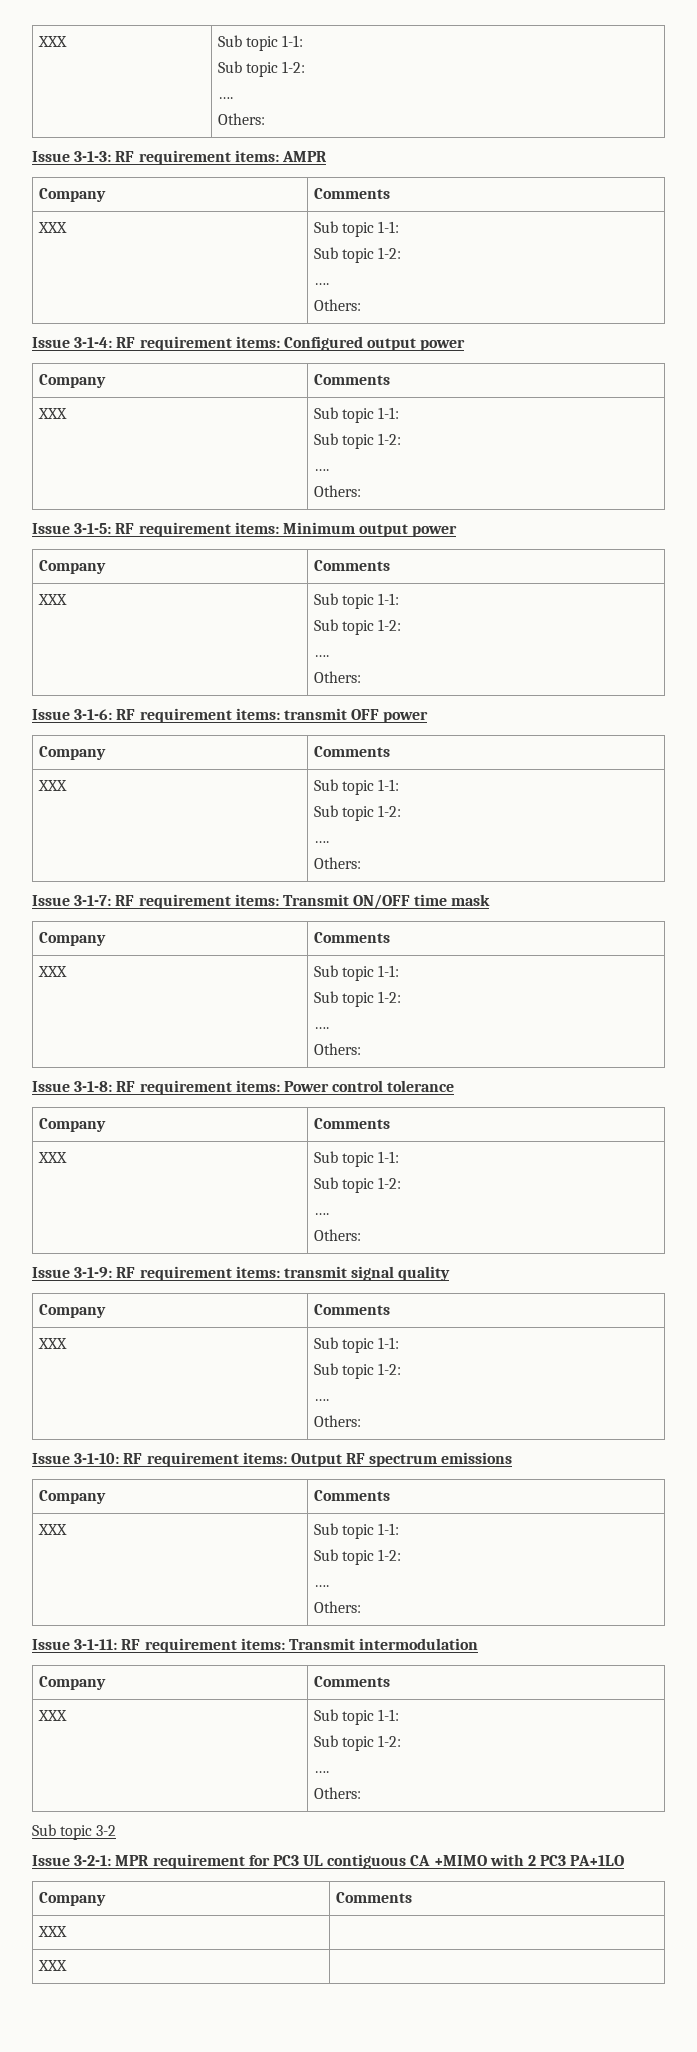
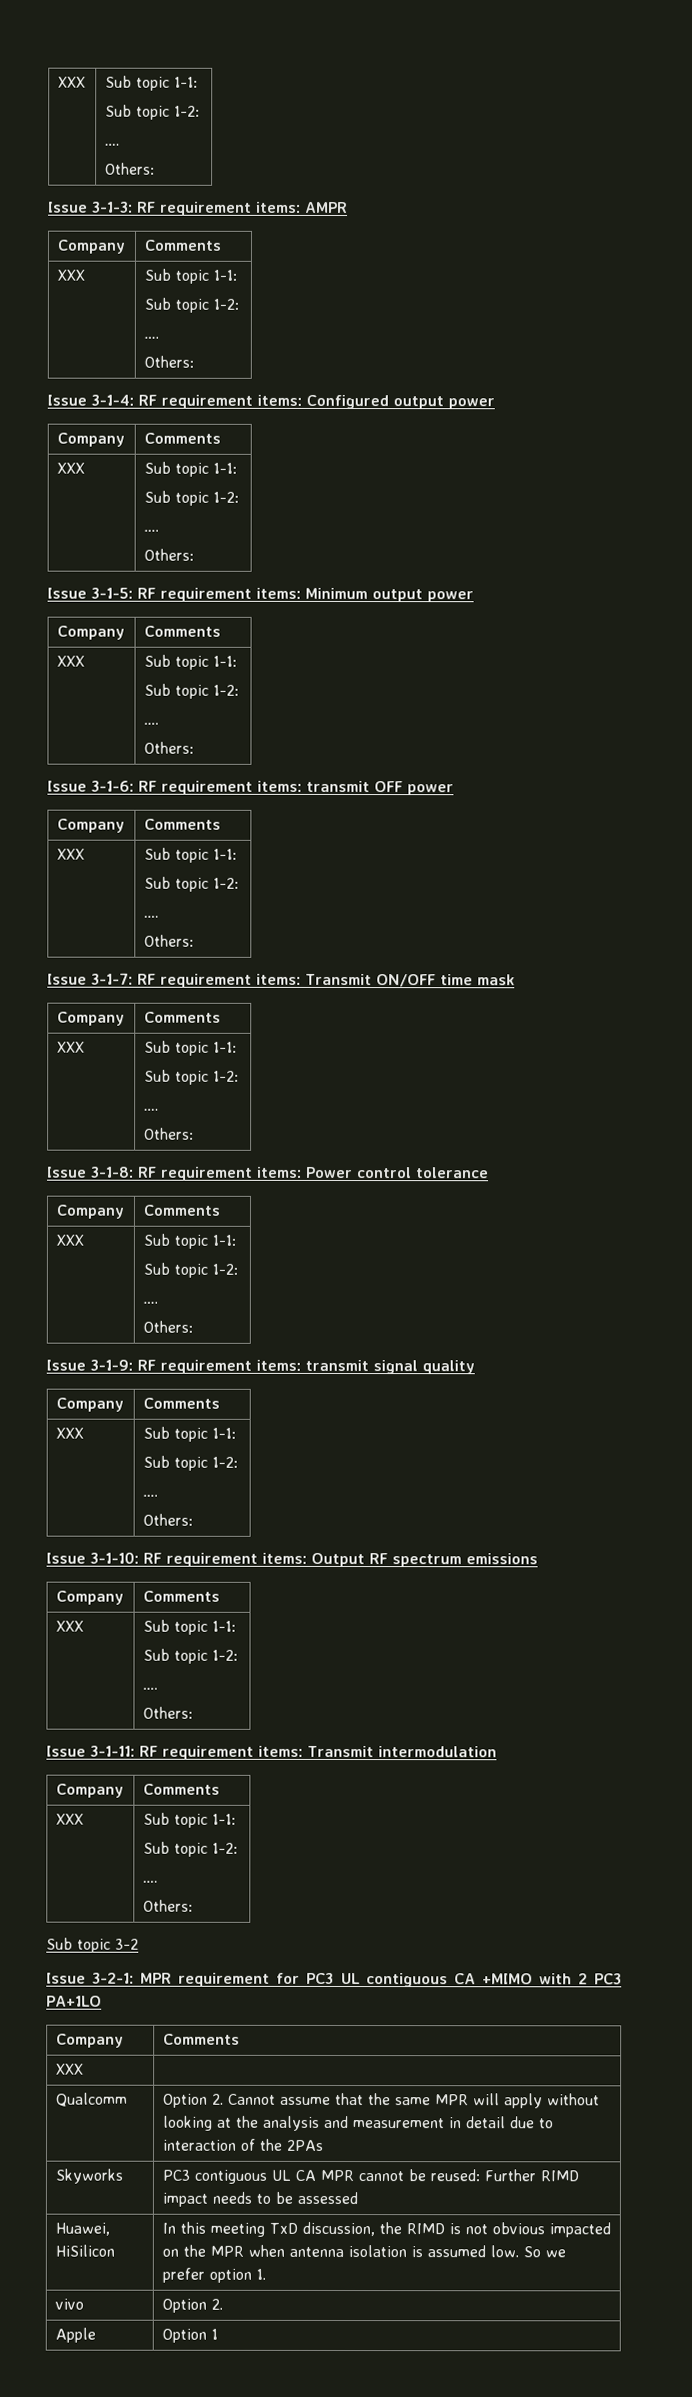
[37,1960,67,1971] XXX | -> [55,2092,128,2107] [162,2092,600,2109] [162,2115,554,2131] [162,2138,324,2151] [54,2168,123,2184] [161,2169,579,2184] [161,2191,358,2207] [54,2222,110,2236] [54,2244,115,2257] [161,2221,611,2238] [161,2244,566,2258] [161,2267,266,2283] [54,2298,84,2310] [161,2298,223,2313] [54,2327,96,2343] [161,2328,218,2343] Qualcomm | Option 2. Cannot assume that the same MPR will apply without looking at the analysis and measurement in detail due to interaction of the 2PAs // Skyworks | PC3 contiguous UL CA MPR cannot be reused: Further RIMD impact needs to be assessed // Huawei, HiSilicon | In this meeting TxD discussion, the RIMD is not obvious impacted on the MPR when antenna isolation is assumed low. So we prefer option 1. // vivo | Option 2. // Apple | Option 1

